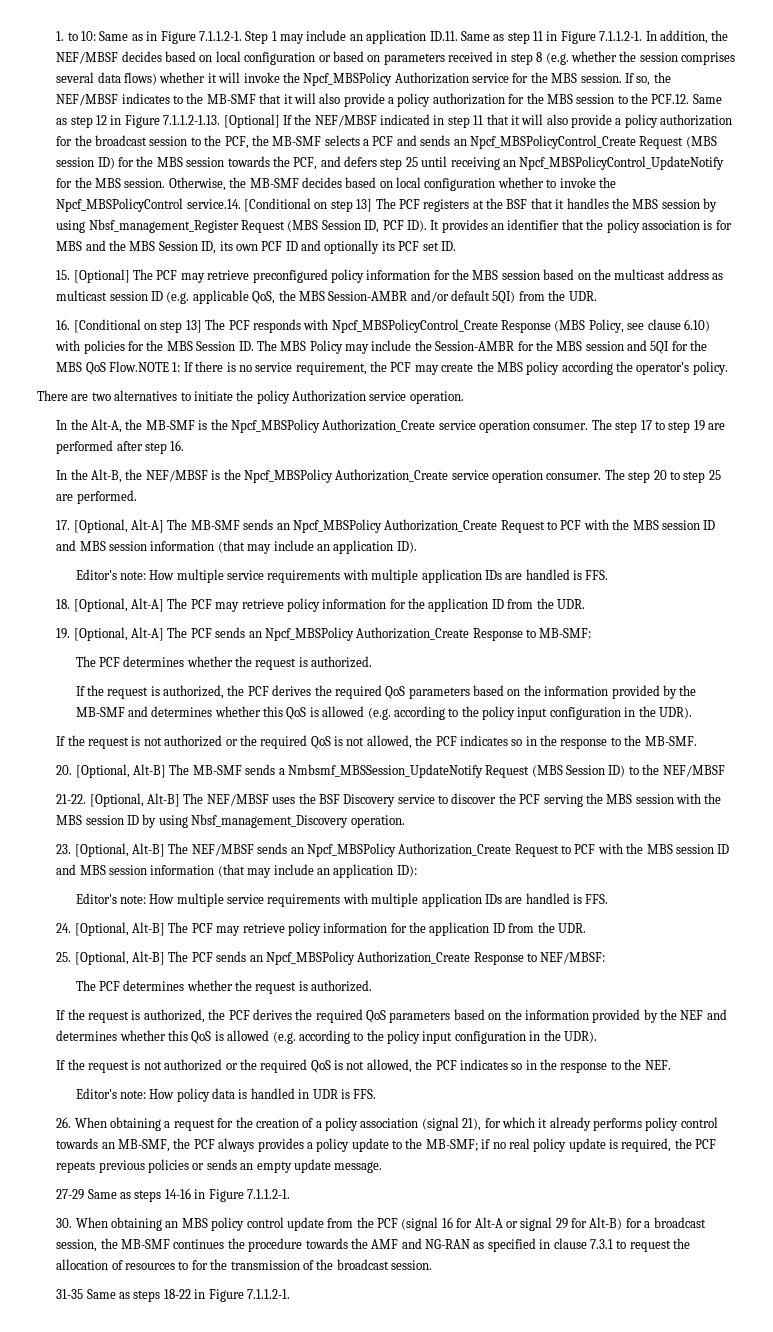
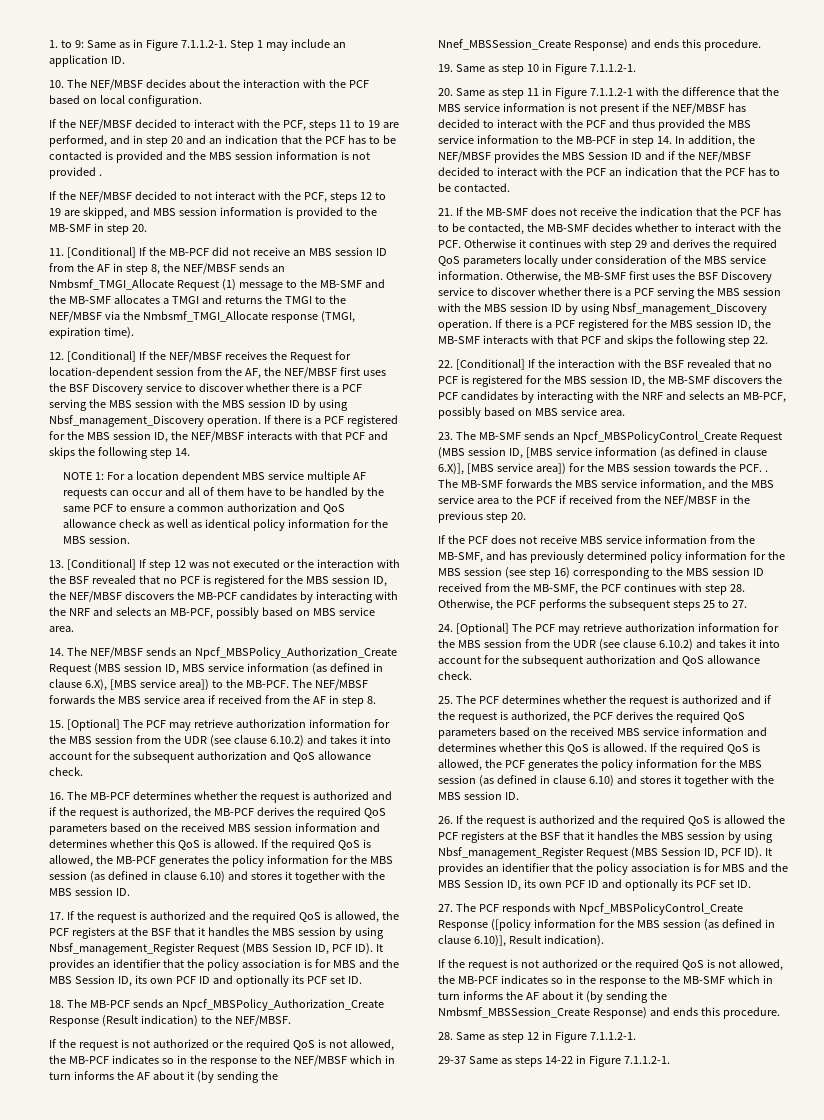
[81,31,97,41] 10: -> [74,40,84,48] 9:
[429,30,729,44] [56,51,736,65] [56,72,671,86] [56,93,722,107] [56,114,733,128] [56,135,717,149] [56,156,725,170] [56,177,616,191] [56,198,396,212] ID.11. Same as step 11 in Figure 7.1.1.2-1. In addition, the NEF/MBSF decides based on local configuration or based on parameters received in step 8 (e.g. whether the session comprises several data flows) whether it will invoke the Npcf_MBSPolicy Authorization service for the MBS session. If so, the NEF/MBSF indicates to the MB-SMF that it will also provide a policy authorization for the MBS session to the PCF.12. Same as step 12 in Figure 7.1.1.2-1.13. [Optional] If the NEF/MBSF indicated in step 11 that it will also provide a policy authorization for the broadcast session to the PCF, the MB-SMF selects a PCF and sends an Npcf_MBSPolicyControl_Create Request (MBS session ID) for the MBS session towards the PCF, and defers step 25 until receiving an Npcf_MBSPolicyControl_UpdateNotify for the MBS session. Otherwise, the MB-SMF decides based on local configuration whether to invoke the Npcf_MBSPolicyControl service.14. [Conditional on step 13] The -> [110,56,125,64] [48,79,369,90] [48,95,202,107] [48,119,399,131] [48,135,396,147] [48,151,370,163] [48,167,102,179] [48,191,386,203] [48,207,377,219] [48,223,147,235] [48,247,387,258] [48,263,285,275] [48,279,385,291] [48,295,346,304] [48,311,355,323] [48,327,134,339] [48,351,351,363] [48,367,386,379] [48,383,362,395] [48,399,348,411] [48,415,398,427] [48,431,388,443] [48,447,190,459] [62,471,366,483] [62,487,384,499] [62,503,345,514] [62,519,388,531] [62,535,130,544] [48,559,400,571] [48,575,387,587] [48,591,398,603] [48,607,375,619] [48,626,74,632] [48,647,397,659] [48,663,383,675] [48,679,368,691] [48,695,376,707] [48,719,390,731] [48,735,391,747] [48,751,371,763] [48,767,83,776] [48,791,392,803] [48,807,386,819] [48,823,380,835] [48,839,371,851] [48,855,393,867] [48,871,385,883] [48,887,130,896] [48,911,399,923] ID. // 10. The NEF/MBSF decides about the interaction with the PCF based on local configuration. // If the NEF/MBSF decided to interact with the PCF, steps 11 to 19 are performed, and in step 20 and an indication that the PCF has to be contacted is provided and the MBS session information is not provided . // If the NEF/MBSF decided to not interact with the PCF, steps 12 to 19 are skipped, and MBS session information is provided to the MB-SMF in step 20. // 11. [Conditional] If the MB-PCF did not receive an MBS session ID from the AF in step 8, the NEF/MBSF sends an Nmbsmf_TMGI_Allocate Request (1) message to the MB-SMF and the MB-SMF allocates a TMGI and returns the TMGI to the NEF/MBSF via the Nmbsmf_TMGI_Allocate response (TMGI, expiration time). // 12. [Conditional] If the NEF/MBSF receives the Request for location-dependent session from the AF, the NEF/MBSF first uses the BSF Discovery service to discover whether there is a PCF serving the MBS session with the MBS session ID by using Nbsf_management_Discovery operation. If there is a PCF registered for the MBS session ID, the NEF/MBSF interacts with that PCF and skips the following step 14. // NOTE 1: For a location dependent MBS service multiple AF requests can occur and all of them have to be handled by the same PCF to ensure a common authorization and QoS allowance check as well as identical policy information for the MBS session. // 13. [Conditional] If step 12 was not executed or the interaction with the BSF revealed that no PCF is registered for the MBS session ID, the NEF/MBSF discovers the MB-PCF candidates by interacting with the NRF and selects an MB-PCF, possibly based on MBS service area. // 14. The NEF/MBSF sends an Npcf_MBSPolicy_Authorization_Create Request (MBS session ID, MBS service information (as defined in clause 6.X), [MBS service area]) to the MB-PCF. The NEF/MBSF forwards the MBS service area if received from the AF in step 8. // 15. [Optional] The PCF may retrieve authorization information for the MBS session from the UDR (see clause 6.10.2) and takes it into account for the subsequent authorization and QoS allowance check. // 16. The MB-PCF determines whether the request is authorized and if the request is authorized, the MB-PCF derives the required QoS parameters based on the received MBS session information and determines whether this QoS is allowed. If the required QoS is allowed, the MB-PCF generates the policy information for the MBS session (as defined in clause 6.10) and stores it together with the MBS session ID. // 17. If the request is authorized and the required QoS is allowed, the
[56,269,724,283] [56,290,597,304] [56,319,710,333] [55,340,708,354] [56,361,728,375] [37,390,464,404] [56,419,726,433] [56,440,185,454] [56,469,721,483] [56,490,137,504] [56,519,716,533] [56,540,417,554] [75,569,609,583] [56,598,585,612] [56,627,592,641] [75,656,373,670] [75,685,697,699] [75,706,692,720] 15. [Optional] The PCF may retrieve preconfigured policy information for the MBS session based on the multicast address as multicast session ID (e.g. applicable QoS, the MBS Session-AMBR and/or default 5QI) from the UDR. // 16. [Conditional on step 13] The PCF responds with Npcf_MBSPolicyControl_Create Response (MBS Policy, see clause 6.10) with policies for the MBS Session ID. The MBS Policy may include the Session-AMBR for the MBS session and 5QI for the MBS QoS Flow.NOTE 1: If there is no service requirement, the PCF may create the MBS policy according the operator's policy. // There are two alternatives to initiate the policy Authorization service operation. // In the Alt-A, the MB-SMF is the Npcf_MBSPolicy Authorization_Create service operation consumer. The step 17 to step 19 are performed after step 16. // In the Alt-B, the NEF/MBSF is the Npcf_MBSPolicy Authorization_Create service operation consumer. The step 20 to step 25 are performed. // 17. [Optional, Alt-A] The MB-SMF sends an Npcf_MBSPolicy Authorization_Create Request to PCF with the MBS session ID and MBS session information (that may include an application ID). // Editor's note: How multiple service requirements with multiple application IDs are handled is FFS. // 18. [Optional, Alt-A] The PCF may retrieve policy information for the application ID from the UDR. // 19. [Optional, Alt-A] The PCF sends an Npcf_MBSPolicy Authorization_Create Response to MB-SMF: // The PCF determines whether the request is authorized. // If the request is authorized, the PCF derives the required QoS parameters based on the information provided by the MB-SMF and determines whether this QoS is allowed (e.g. according to the policy input configuration in the UDR). -> [48,999,384,1011] [48,1015,291,1027] 18. The MB-PCF sends an Npcf_MBSPolicy_Authorization_Create Response (Result indication) to the NEF/MBSF.
[435,735,697,749] [56,764,725,778] [56,793,516,807] PCF indicates so in the response to the MB-SMF. // 20. [Optional, Alt-B] The MB-SMF sends a Nmbsmf_MBSSession_UpdateNotify Request (MBS Session ID) to the NEF/MBSF // 21-22. [Optional, Alt-B] The NEF/MBSF uses the BSF Discovery service to discover the -> [68,1055,395,1067] [48,1071,278,1083] [437,39,761,51] [437,63,636,75] [437,87,779,99] [437,103,746,115] [437,119,751,131] [437,135,755,147] [437,151,751,163] [437,167,780,176] [437,183,510,192] [437,207,781,216] [437,223,781,235] [437,239,777,251] [437,255,766,267] [437,271,772,283] [437,287,631,296] MB-PCF indicates so in the response to the NEF/MBSF which in turn informs the AF about it (by sending the Nnef_MBSSession_Create Response) and ends this procedure. // 19. Same as step 10 in Figure 7.1.1.2-1. // 20. Same as step 11 in Figure 7.1.1.2-1 with the difference that the MBS service information is not present if the NEF/MBSF has decided to interact with the PCF and thus provided the MBS service information to the MB-PCF in step 14. In addition, the NEF/MBSF provides the MBS Session ID and if the NEF/MBSF decided to interact with the PCF an indication that the PCF has to be contacted. // 21. If the MB-SMF does not receive the indication that the PCF has to be contacted, the MB-SMF decides whether to interact with the PCF. Otherwise it continues with step 29 and derives the required QoS parameters locally under consideration of the MBS service information. Otherwise, the MB-SMF first uses the BSF Discovery service to discover whether there is a
[56,843,730,857] [56,864,417,878] [75,893,609,907] // 23. [Optional, Alt-B] The NEF/MBSF sends an Npcf_MBSPolicy Authorization_Create Request to PCF with the MBS session ID and MBS session information (that may include an application ID): // Editor's note: How multiple service requirements with multiple application IDs are handled is FFS. -> [494,319,771,331] [437,335,768,347] [437,359,772,370] [437,375,782,387] [437,391,786,403] [437,407,625,419] [437,431,782,443] [437,447,767,459] [437,463,768,475] [437,479,774,491] [437,495,750,506] [437,511,526,523] [437,535,755,544] [437,551,785,563] [437,567,764,579] [437,583,745,595] [437,599,747,611] If there is a PCF registered for the MBS session ID, the MB-SMF interacts with that PCF and skips the following step 22. // 22. [Conditional] If the interaction with the BSF revealed that no PCF is registered for the MBS session ID, the MB-SMF discovers the PCF candidates by interacting with the NRF and selects an MB-PCF, possibly based on MBS service area. // 23. The MB-SMF sends an Npcf_MBSPolicyControl_Create Request (MBS session ID, [MBS service information (as defined in clause 6.X)], [MBS service area]) for the MBS session towards the PCF. . The MB-SMF forwards the MBS service information, and the MBS service area to the PCF if received from the NEF/MBSF in the previous step 20. // If the PCF does not receive MBS service information from the MB-SMF, and has previously determined policy information for the MBS session (see step 16) corresponding to the MBS session ID received from the MB-SMF, the PCF continues with step 28. Otherwise, the PCF performs the subsequent steps 25 to 27.
[74,922,586,936] [56,951,606,965] [75,980,373,994] [56,1010,66,1020] [Optional, Alt-B] The PCF may retrieve policy information for the application ID from the UDR. // 25. [Optional, Alt-B] The PCF sends an Npcf_MBSPolicy Authorization_Create Response to NEF/MBSF: // The PCF determines whether the request is authorized. // If -> [455,623,779,635] [437,639,780,651] [437,655,760,667] [437,671,472,680] [437,695,771,707] [Optional] The PCF may retrieve authorization information for the MBS session from the UDR (see clause 6.10.2) and takes it into account for the subsequent authorization and QoS allowance check. // 25. The PCF determines whether the request is authorized and if
[524,1009,727,1023] [56,1030,597,1044] information provided by the NEF and determines whether this QoS is allowed (e.g. according to the policy input configuration in the UDR). -> [569,727,767,736] [437,743,760,755] [437,759,762,771] [437,775,774,787] [437,791,519,800] [437,815,785,827] [437,831,773,843] [437,847,772,859] [437,863,788,875] [437,879,751,891] [437,903,743,915] [437,919,775,931] [437,935,604,947] received MBS service information and determines whether this QoS is allowed. If the required QoS is allowed, the PCF generates the policy information for the MBS session (as defined in clause 6.10) and stores it together with the MBS session ID. // 26. If the request is authorized and the required QoS is allowed the PCF registers at the BSF that it handles the MBS session by using Nbsf_management_Register Request (MBS Session ID, PCF ID). It provides an identifier that the policy association is for MBS and the MBS Session ID, its own PCF ID and optionally its PCF set ID. // 27. The PCF responds with Npcf_MBSPolicyControl_Create Response ([policy information for the MBS session (as defined in clause 6.10)], Result indication).
[435,1059,671,1073] [75,1088,377,1102] [56,1117,718,1131] [56,1138,717,1152] [56,1159,383,1173] [56,1188,290,1202] [56,1217,706,1231] [56,1238,691,1252] [56,1259,433,1270] [56,1289,191,1302] PCF indicates so in the response to the NEF. // Editor's note: How policy data is handled in UDR is FFS. // 26. When obtaining a request for the creation of a policy association (signal 21), for which it already performs policy control towards an MB-SMF, the PCF always provides a policy update to the MB-SMF; if no real policy update is required, the PCF repeats previous policies or sends an empty update message. // 27-29 Same as steps 14-16 in Figure 7.1.1.2-1. // 30. When obtaining an MBS policy control update from the PCF (signal 16 for Alt-A or signal 29 for Alt-B) for a broadcast session, the MB-SMF continues the procedure towards the AMF and NG-RAN as specified in clause 7.3.1 to request the allocation of resources to for the transmission of the broadcast session. // 31-35 Same as steps 18-22 -> [457,975,773,987] [437,991,667,1003] [437,1007,780,1019] [437,1031,636,1043] [437,1056,573,1067] MB-PCF indicates so in the response to the MB-SMF which in turn informs the AF about it (by sending the Nmbsmf_MBSSession_Create Response) and ends this procedure. // 28. Same as step 12 in Figure 7.1.1.2-1. // 29-37 Same as steps 14-22

